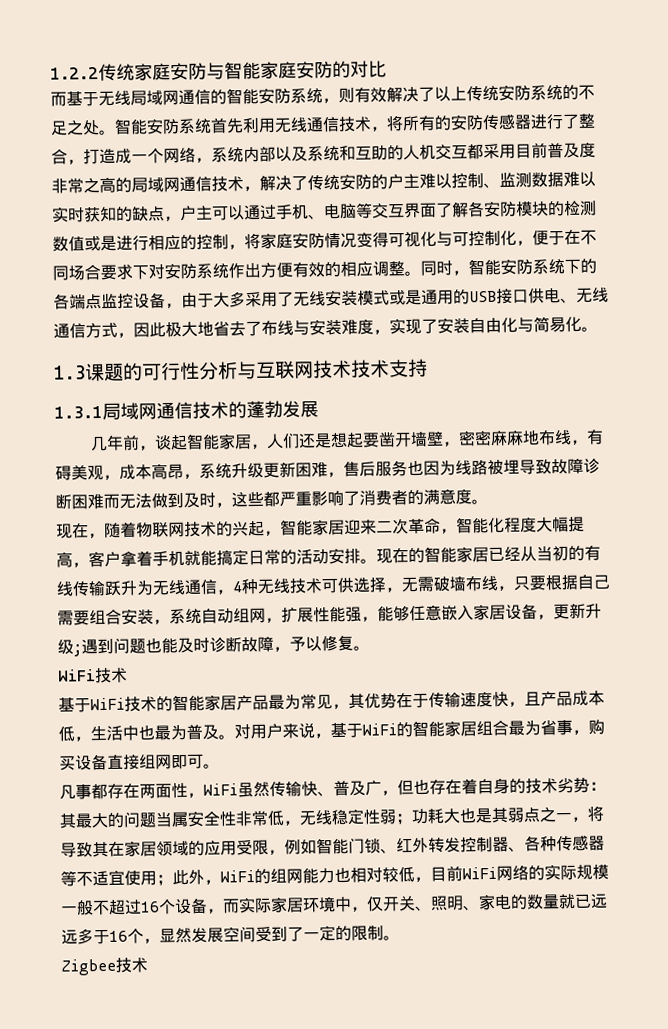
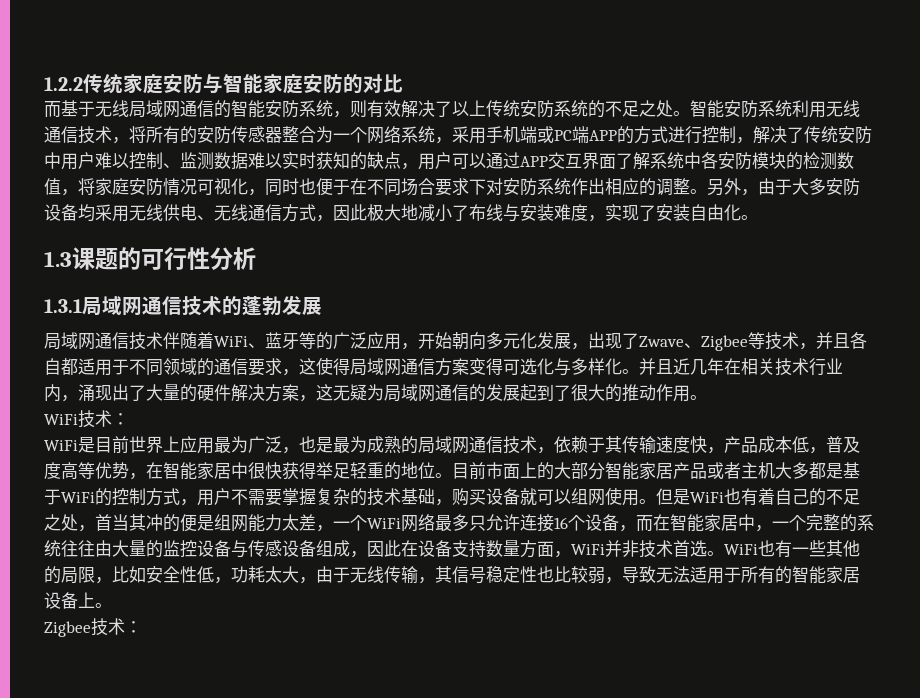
[210,118,244,134] 首先 -> (792, 108) none
[530,113,596,130] [51,142,596,165] [51,176,244,194] 进行了整合，打造成一个网络，系统内部以及系统和互助的人机交互都采用目前普及度非常之高的局域网通信技术 -> [282,126,736,144] 整合为一个网络系统，采用手机端或PC端APP的方式进行控制
[371,173,420,190] 的户主 -> [44,152,95,170] 中用户
[180,205,213,221] 户主 -> [418,152,452,170] 用户
[275,202,373,220] 手机、电脑等 -> [520,156,548,167] APP
(469, 210) none -> [650,152,701,169] 系统中
[84,230,533,252] 或是进行相应的控制，将家庭安防情况变得可视化与可控制化， -> [61,178,316,196] ，将家庭安防情况可视化，同时也
[260,258,597,278] [53,288,529,310] 方便有效的相应调整。同时，智能安防系统下的各端点监控设备，由于大多采用了无线安装模式或是通用的USB接口 -> [605,178,860,196] [44,204,163,222] 相应的调整。另外，由于大多安防设备均采用无线
[213,321,246,337] 省去 -> [418,204,452,222] 减小
[517,316,582,333] 与简易化 -> (741, 212) none
[237,358,428,380] 与互联网技术技术支持 -> (256, 258) none
[89,429,604,452] [55,457,600,481] [55,488,488,510] [56,516,585,539] [56,545,601,568] [56,574,610,597] [57,602,602,626] [57,634,370,657] [57,667,128,684] [58,690,605,713] [58,719,605,742] [59,753,220,771] [59,777,606,800] [59,805,604,829] [60,834,605,858] [60,864,609,887] [61,893,608,916] [61,925,384,945] 几年前，谈起智能家居，人们还是想起要凿开墙壁，密密麻麻地布线，有碍美观，成本高昂，系统升级更新困难，售后服务也因为线路被埋导致故障诊断困难而无法做到及时，这些都严重影响了消费者的满意度。 // 现在，随着物联网技术的兴起，智能家居迎来二次革命，智能化程度大幅提高，客户拿着手机就能搞定日常的活动安排。现在的智能家居已经从当初的有线传输跃升为无线通信，4种无线技术可供选择，无需破墙布线，只要根据自己需要组合安装，系统自动组网，扩展性能强，能够任意嵌入家居设备，更新升级;遇到问题也能及时诊断故障，予以修复。 // WiFi技术 // 基于WiFi技术的智能家居产品最为常见，其优势在于传输速度快，且产品成本低，生活中也最为普及。对用户来说，基于WiFi的智能家居组合最为省事，购买设备直接组网即可。 // 凡事都存在两面性，WiFi虽然传输快、普及广，但也存在着自身的技术劣势：其最大的问题当属安全性非常低，无线稳定性弱；功耗大也是其弱点之一，将导致其在家居领域的应用受限，例如智能门锁、红外转发控制器、各种传感器等不适宜使用；此外，WiFi的组网能力也相对较低，目前WiFi网络的实际规模一般不超过16个设备，而实际家居环境中，仅开关、照明、家电的数量就已远远多于16个，显然发展空间受到了一定的限制 -> [44,332,867,351] [44,357,843,376] [44,384,707,402] [44,410,129,428] [44,436,860,454] [44,462,860,480] [44,487,860,506] [44,514,874,532] [44,540,860,558] [44,566,860,584] [44,592,95,609] 局域网通信技术伴随着WiFi、蓝牙等的广泛应用，开始朝向多元化发展，出现了Zwave、Zigbee等技术，并且各自都适用于不同领域的通信要求，这使得局域网通信方案变得可选化与多样化。并且近几年在相关技术行业内，涌现出了大量的硬件解决方案，这无疑为局域网通信的发展起到了很大的推动作用。 // WiFi技术： // WiFi是目前世界上应用最为广泛，也是最为成熟的局域网通信技术，依赖于其传输速度快，产品成本低，普及度高等优势，在智能家居中很快获得举足轻重的地位。目前市面上的大部分智能家居产品或者主机大多都是基于WiFi的控制方式，用户不需要掌握复杂的技术基础，购买设备就可以组网使用。但是WiFi也有着自己的不足之处，首当其冲的便是组网能力太差，一个WiFi网络最多只允许连接16个设备，而在智能家居中，一个完整的系统往往由大量的监控设备与传感设备组成，因此在设备支持数量方面，WiFi并非技术首选。WiFi也有一些其他的局限，比如安全性低，功耗太大，由于无线传输，其信号稳定性也比较弱，导致无法适用于所有的智能家居设备上
(148, 965) none -> [125,621,142,633] ：

